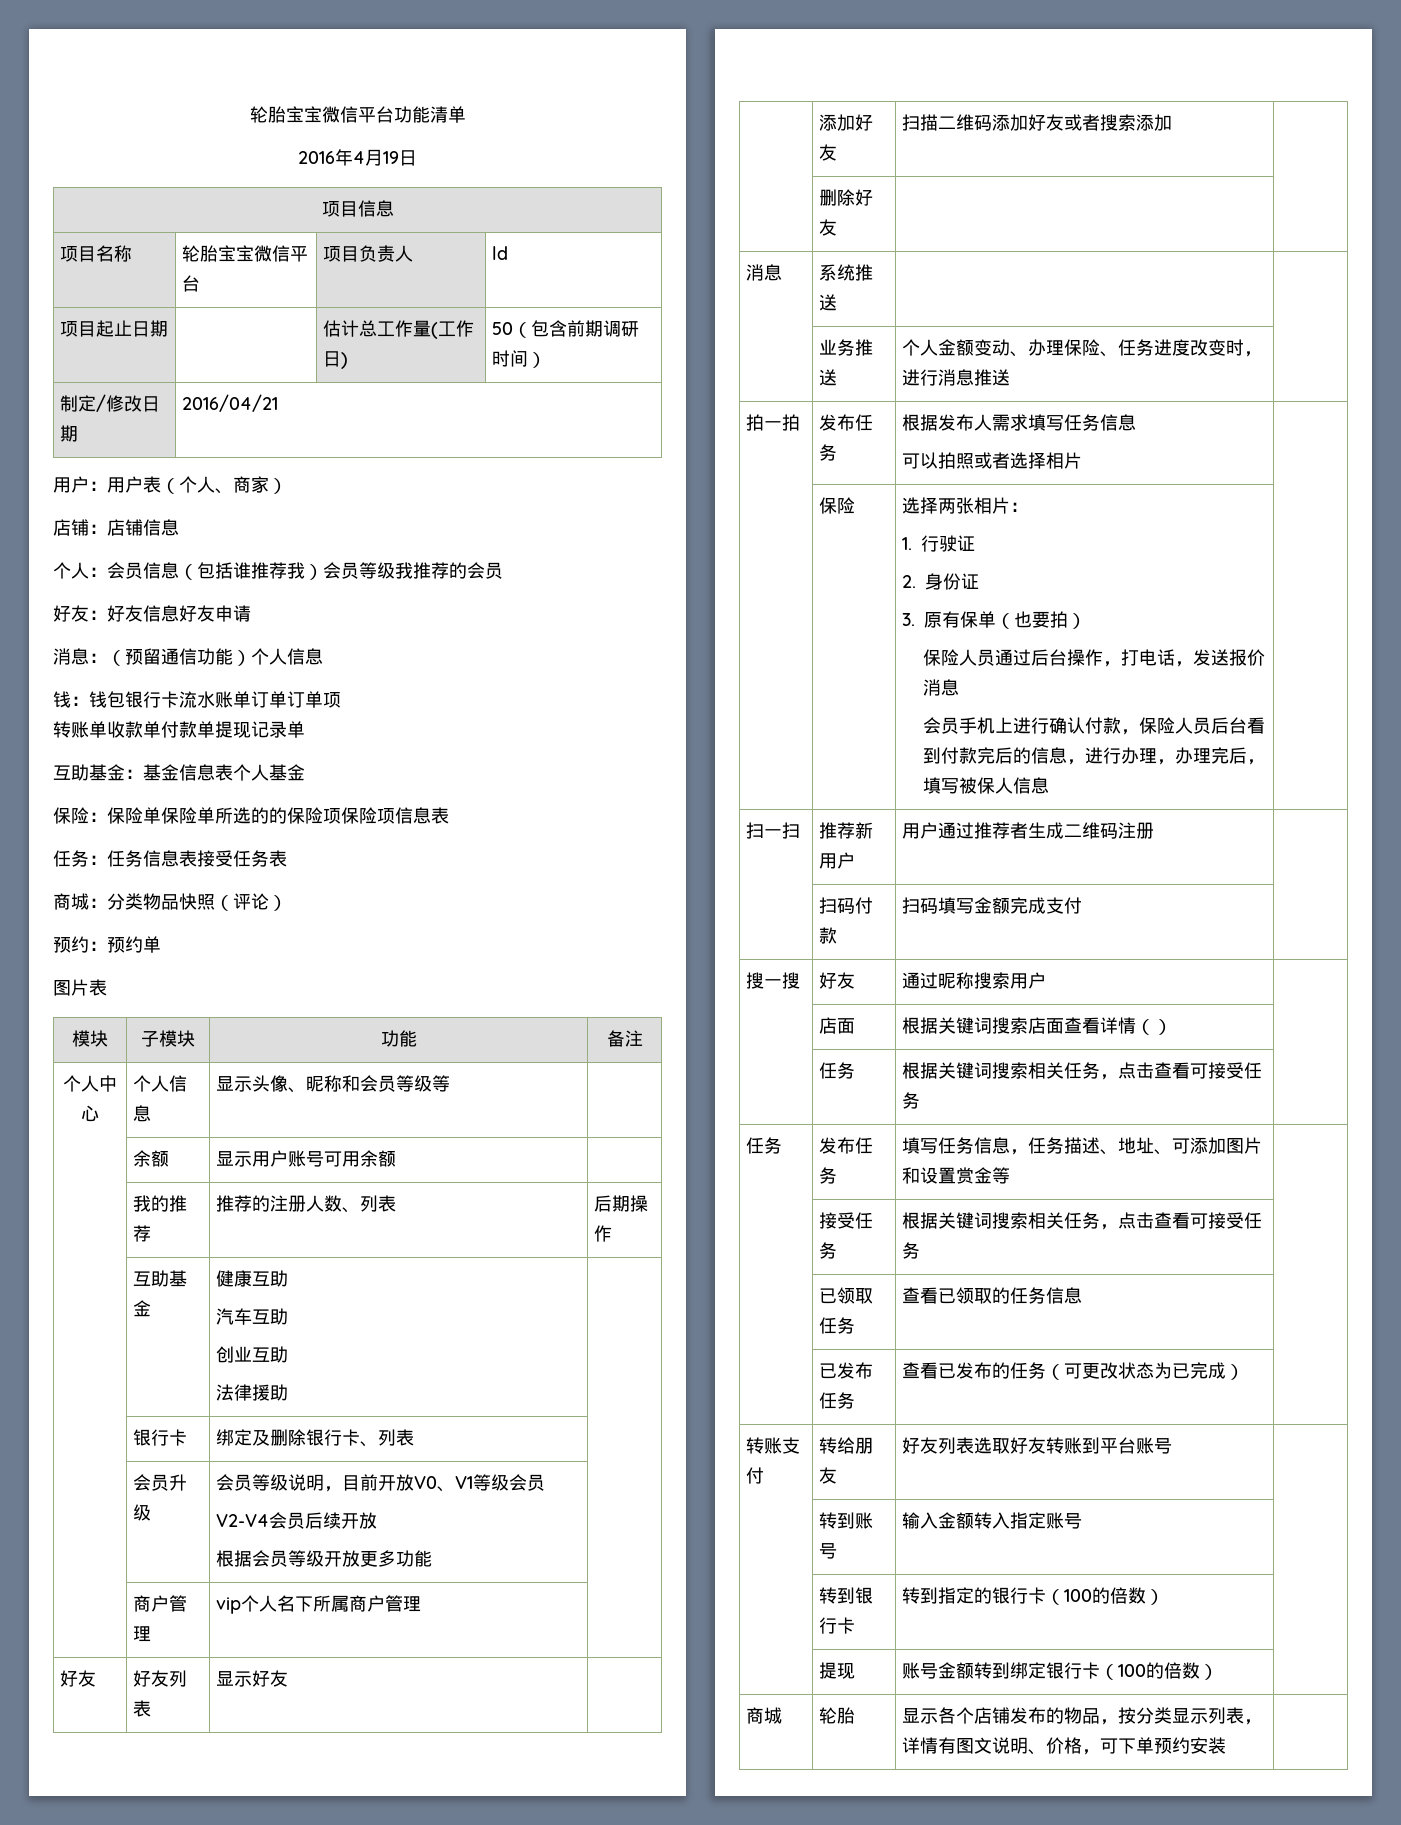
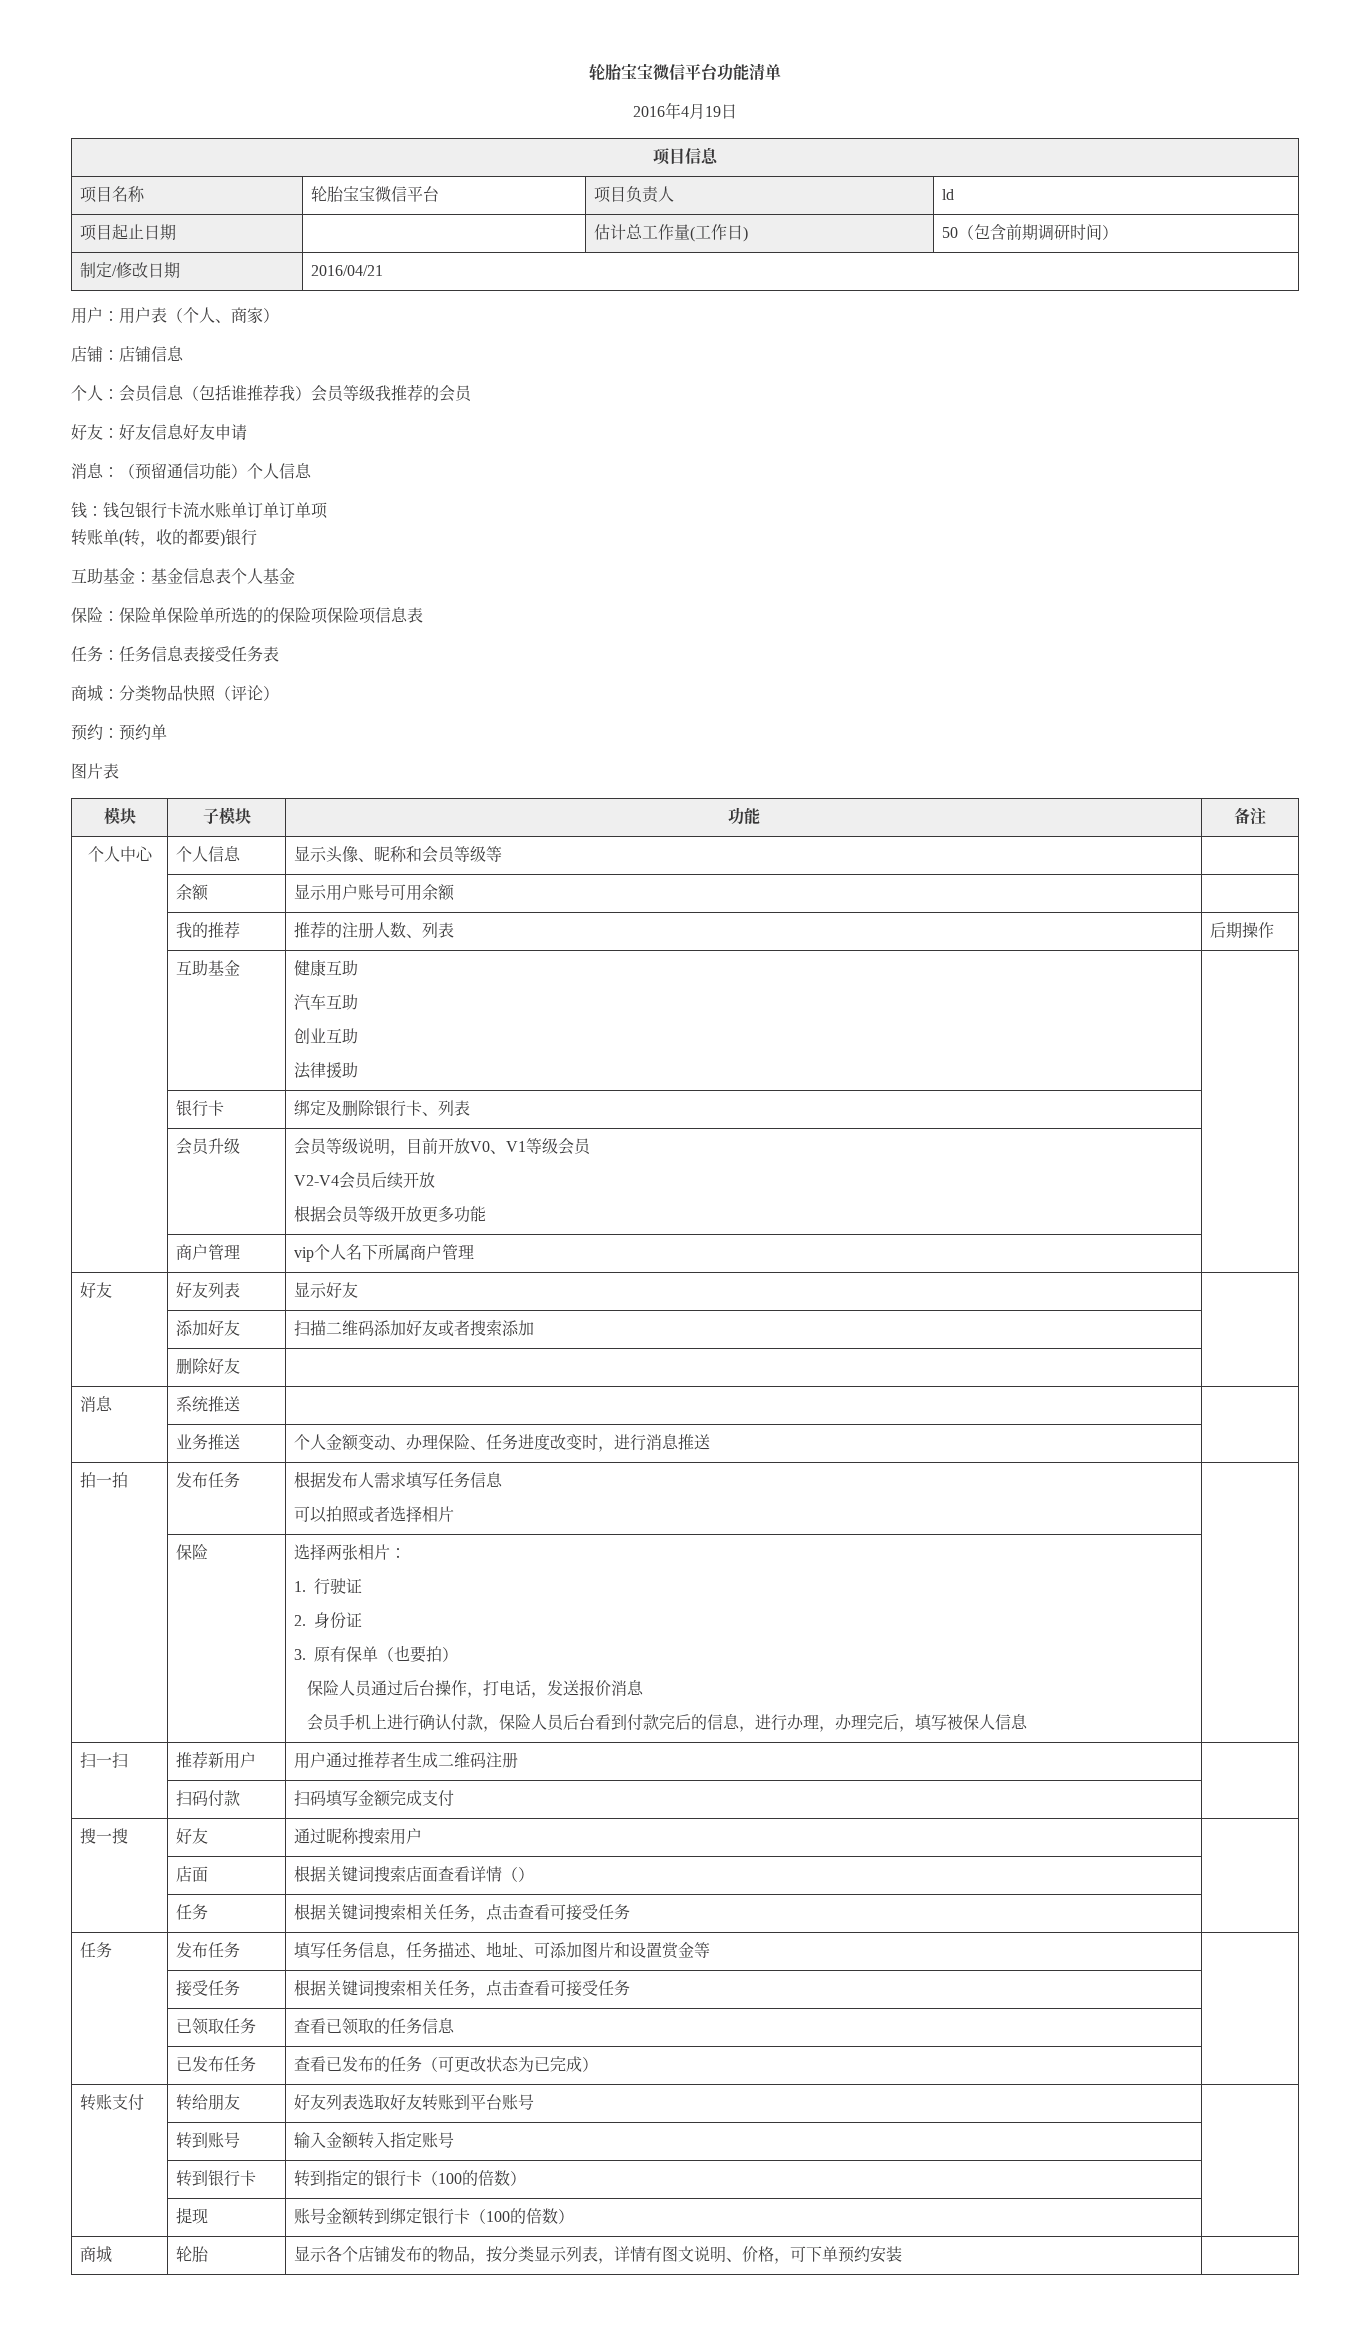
[107,721,305,738] 收款单付款单提现记录单 -> [119,529,257,547] (转，收的都要)银行

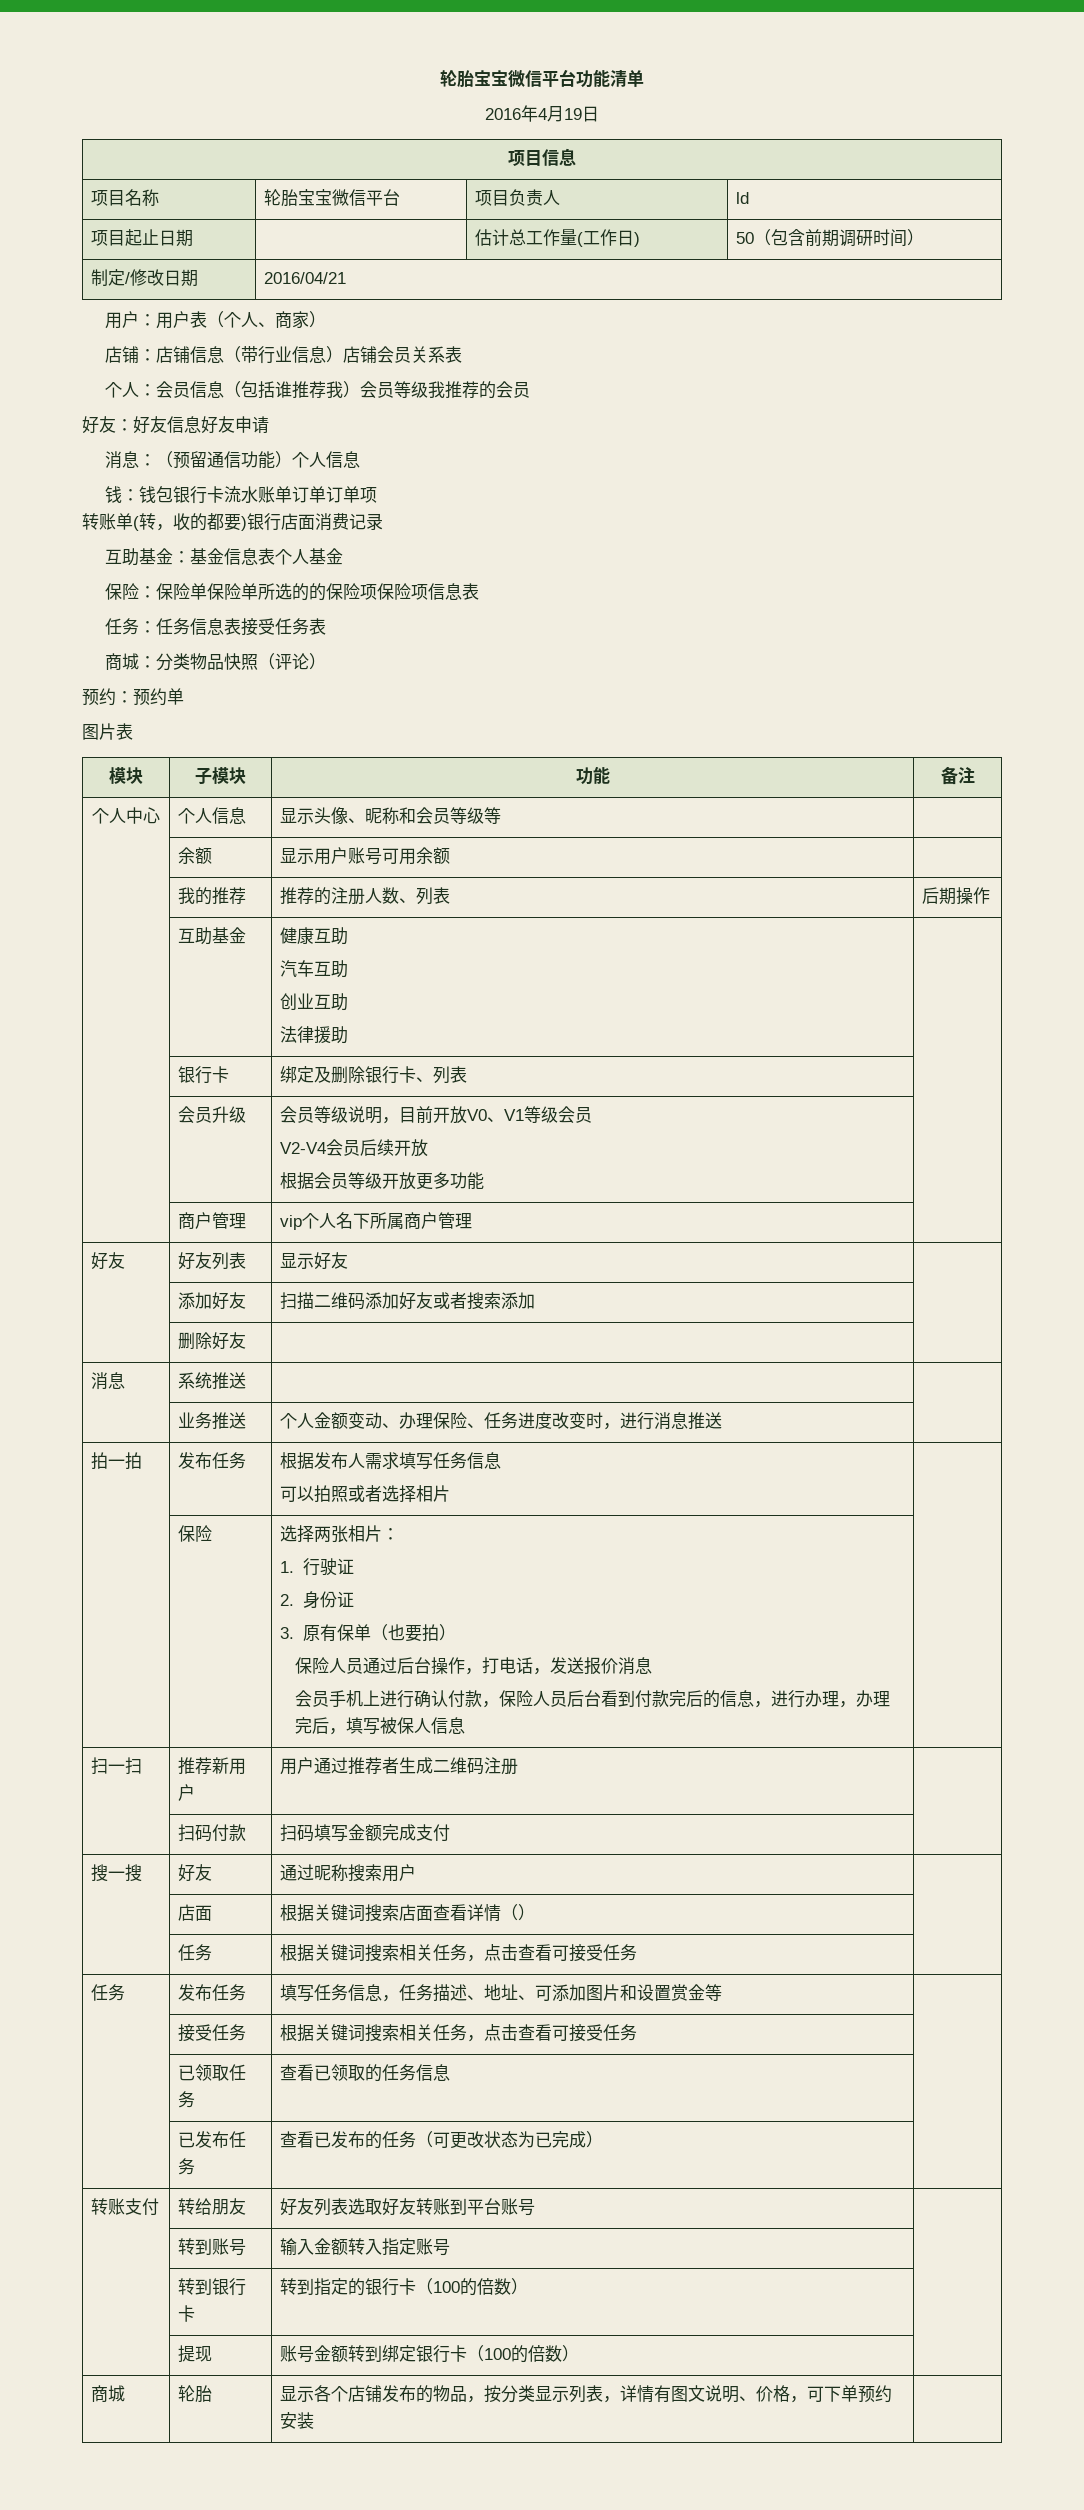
(184, 353) none -> [224,346,463,364] （带行业信息）店铺会员关系表
(257, 537) none -> [281,513,383,531] 店面消费记录

